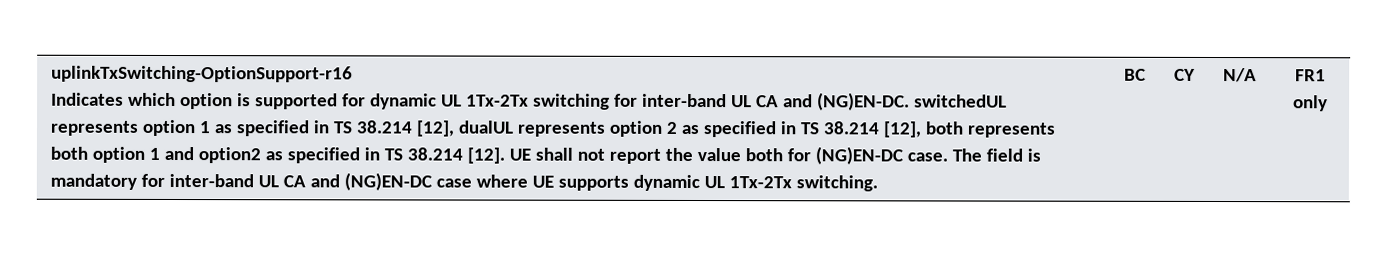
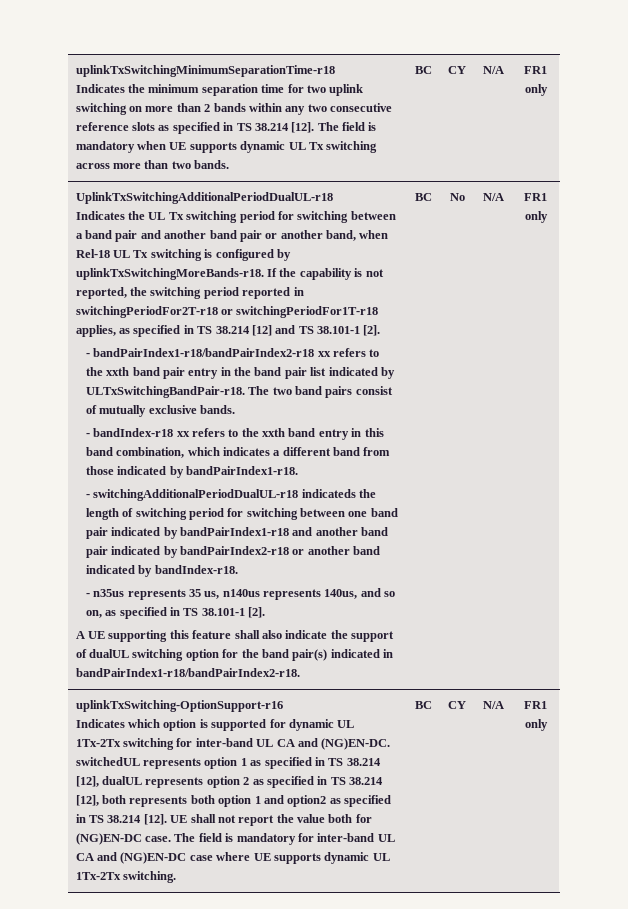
(51, 74) none -> [75,65,335,77] [75,84,364,96] [75,103,393,115] [75,122,377,134] [75,141,378,153] [75,160,230,169] [414,66,432,74] [448,66,466,74] [482,66,504,74] [524,66,547,74] [524,84,548,96] [75,192,333,204] [75,211,396,223] [75,230,389,242] [75,249,291,261] [75,268,384,280] [75,287,304,299] [75,306,379,318] [75,325,381,337] [85,348,380,357] [85,367,395,379] [85,386,393,398] [85,405,235,417] [85,428,384,440] [85,447,391,458] [85,466,298,478] [85,489,376,501] [85,508,398,520] [85,527,389,539] [85,546,381,558] [85,565,238,577] [85,588,396,600] [85,607,266,619] [75,630,395,642] [75,649,394,661] [75,668,300,677] [414,193,432,201] [449,193,465,201] [482,193,504,201] [524,193,547,201] [524,211,548,223] uplinkTxSwitchingMinimumSeparationTime-r18 // Indicates the minimum separation time for two uplink switching on more than 2 bands within any two consecutive reference slots as specified in TS 38.214 [12]. The field is mandatory when UE supports dynamic UL Tx switching across more than two bands. | BC | CY | N/A | FR1 only // UplinkTxSwitchingAdditionalPeriodDualUL-r18 // Indicates the UL Tx switching period for switching between a band pair and another band pair or another band, when Rel-18 UL Tx switching is configured by uplinkTxSwitchingMoreBands-r18. If the capability is not reported, the switching period reported in switchingPeriodFor2T-r18 or switchingPeriodFor1T-r18 applies, as specified in TS 38.214 [12] and TS 38.101-1 [2]. // - bandPairIndex1-r18/bandPairIndex2-r18 xx refers to the xxth band pair entry in the band pair list indicated by ULTxSwitchingBandPair-r18. The two band pairs consist of mutually exclusive bands. // - bandIndex-r18 xx refers to the xxth band entry in this band combination, which indicates a different band from those indicated by bandPairIndex1-r18. // - switchingAdditionalPeriodDualUL-r18 indicateds the length of switching period for switching between one band pair indicated by bandPairIndex1-r18 and another band pair indicated by bandPairIndex2-r18 or another band indicated by bandIndex-r18. // - n35us represents 35 us, n140us represents 140us, and so on, as specified in TS 38.101-1 [2]. // A UE supporting this feature shall also indicate the support of dualUL switching option for the band pair(s) indicated in bandPairIndex1-r18/bandPairIndex2-r18. | BC | No | N/A | FR1 only //

